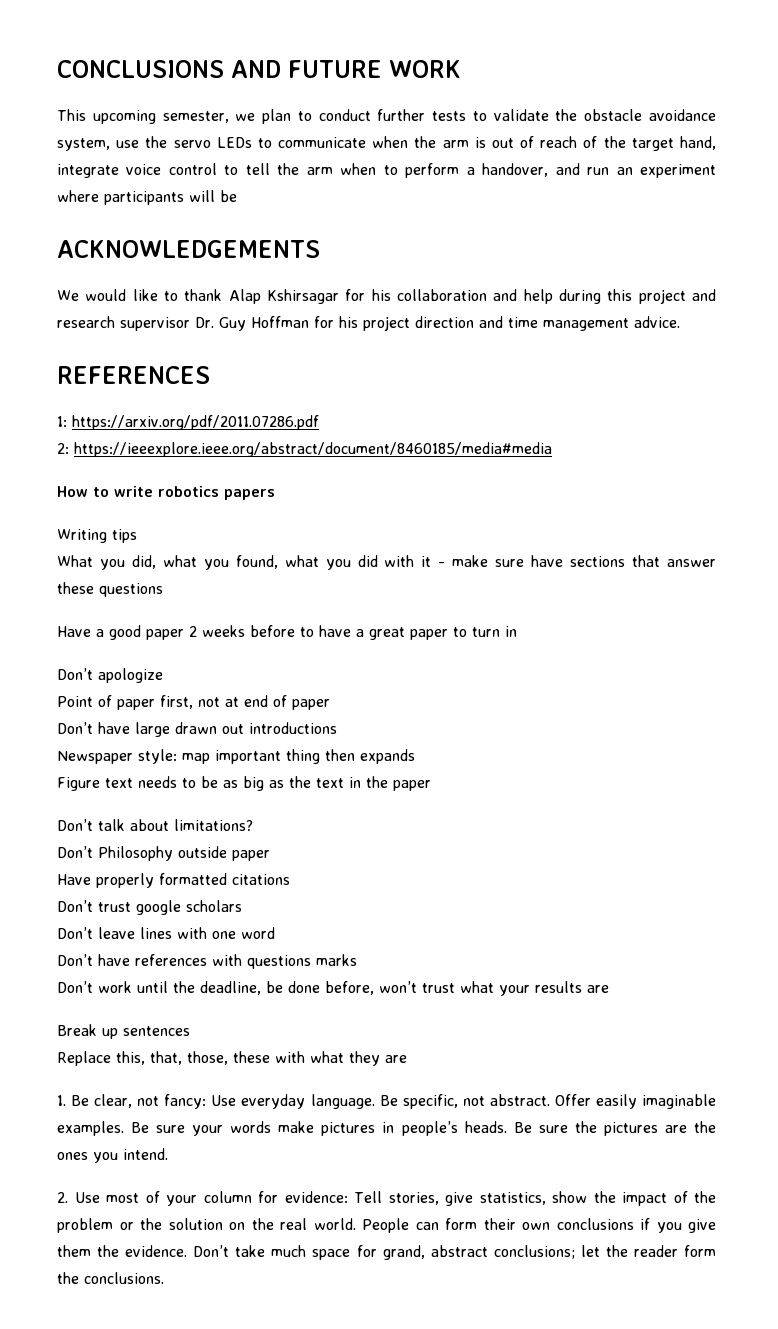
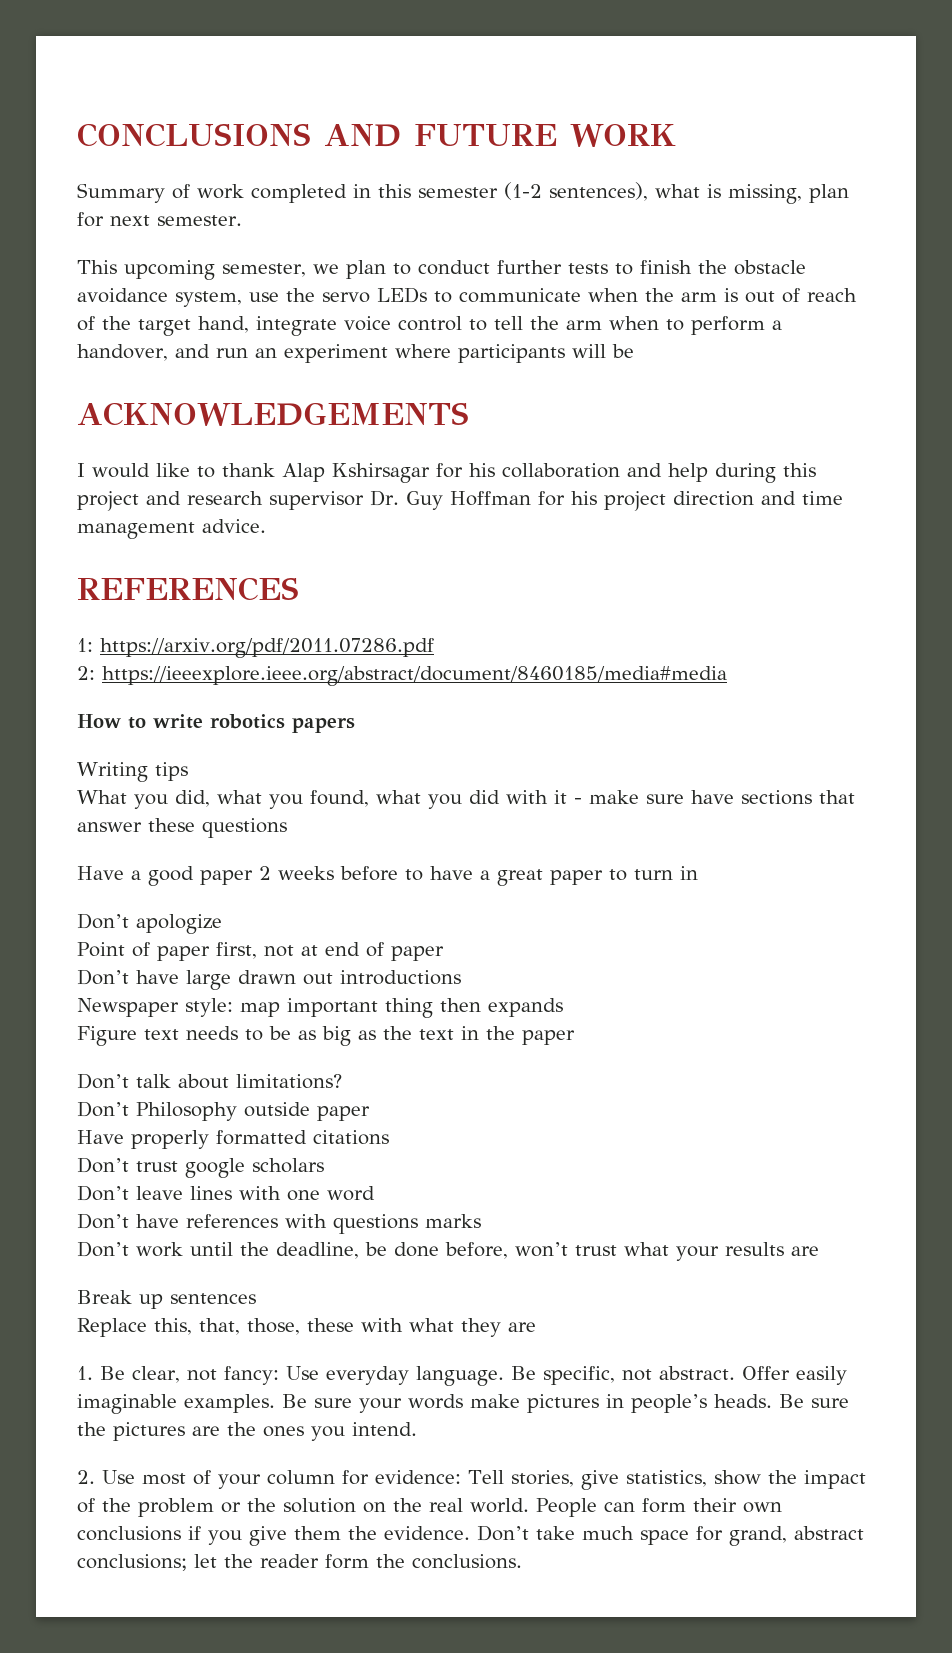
(461, 69) none -> [77,182,849,204] [77,212,242,227] // Summary of work completed in this semester (1-2 sentences), what is missing, plan for next semester.
[493,109,549,121] validate -> [639,260,692,274] finish
[57,290,79,301] We -> [77,463,85,477] I

